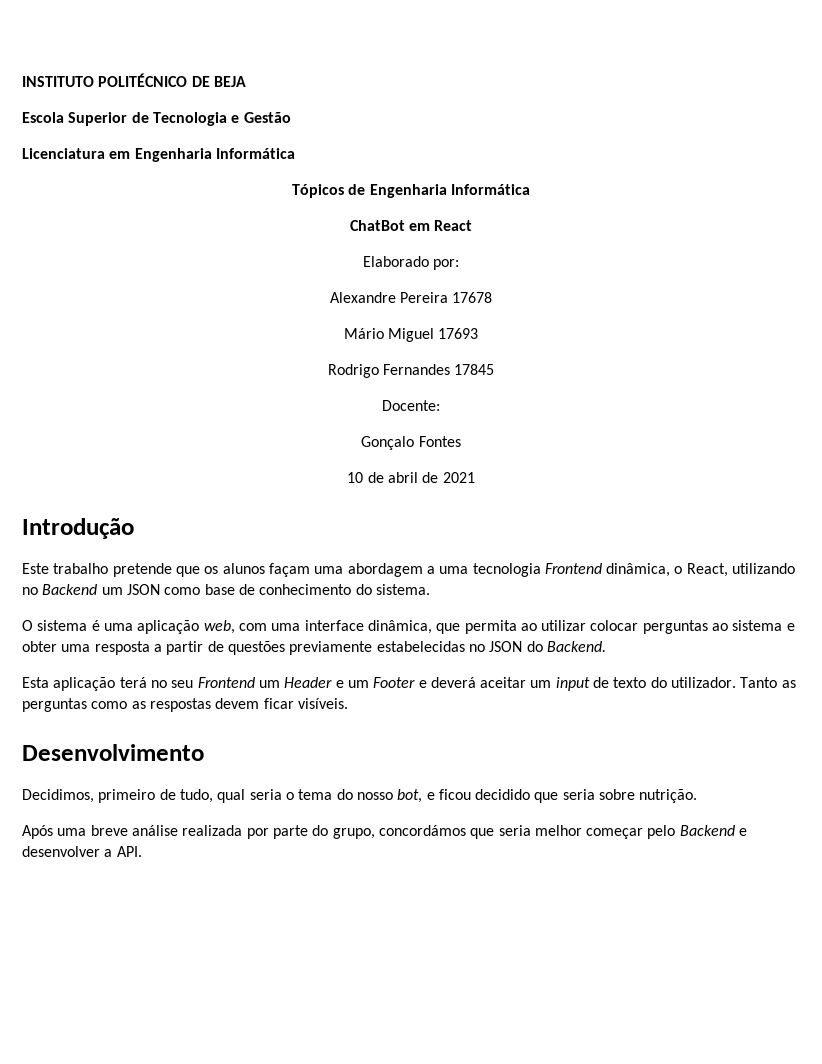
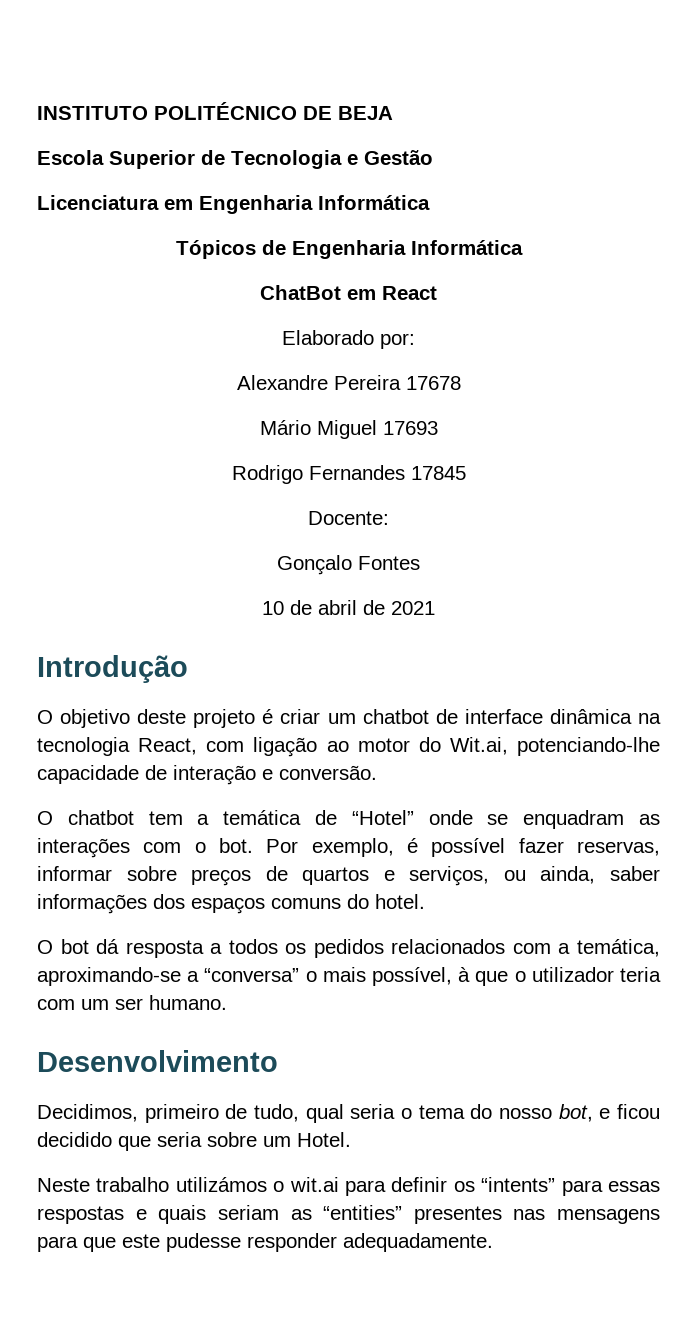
[22,563,796,577] [22,584,430,595] [22,620,795,634] [22,641,606,655] [22,677,796,691] [22,698,348,712] Este trabalho pretende que os alunos façam uma abordagem a uma tecnologia Frontend dinâmica, o React, utilizando no Backend um JSON como base de conhecimento do sistema. // O sistema é uma aplicação web, com uma interface dinâmica, que permita ao utilizar colocar perguntas ao sistema e obter uma resposta a partir de questões previamente estabelecidas no JSON do Backend. // Esta aplicação terá no seu Frontend um Header e um Footer e deverá aceitar um input de texto do utilizador. Tanto as perguntas como as respostas devem ficar visíveis. -> [37,709,661,728] [37,737,660,757] [37,765,377,785] [37,810,660,829] [37,838,660,858] [37,866,660,886] [37,894,425,914] [37,939,660,958] [37,967,661,986] [37,995,227,1010] O objetivo deste projeto é criar um chatbot de interface dinâmica na tecnologia React, com ligação ao motor do Wit.ai, potenciando-lhe capacidade de interação e conversão. // O chatbot tem a temática de “Hotel” onde se enquadram as interações com o bot. Por exemplo, é possível fazer reservas, informar sobre preços de quartos e serviços, ou ainda, saber informações dos espaços comuns do hotel. // O bot dá resposta a todos os pedidos relacionados com a temática, aproximando-se a “conversa” o mais possível, à que o utilizador teria com um ser humano.
[639,789,698,803] [22,825,748,839] [22,846,142,857] nutrição. // Após uma breve análise realizada por parte do grupo, concordámos que seria melhor começar pelo Backend e desenvolver a API. -> [263,1132,351,1147] [37,1177,660,1196] [37,1205,660,1224] [37,1233,493,1252] um Hotel. // Neste trabalho utilizámos o wit.ai para definir os “intents” para essas respostas e quais seriam as “entities” presentes nas mensagens para que este pudesse responder adequadamente.

